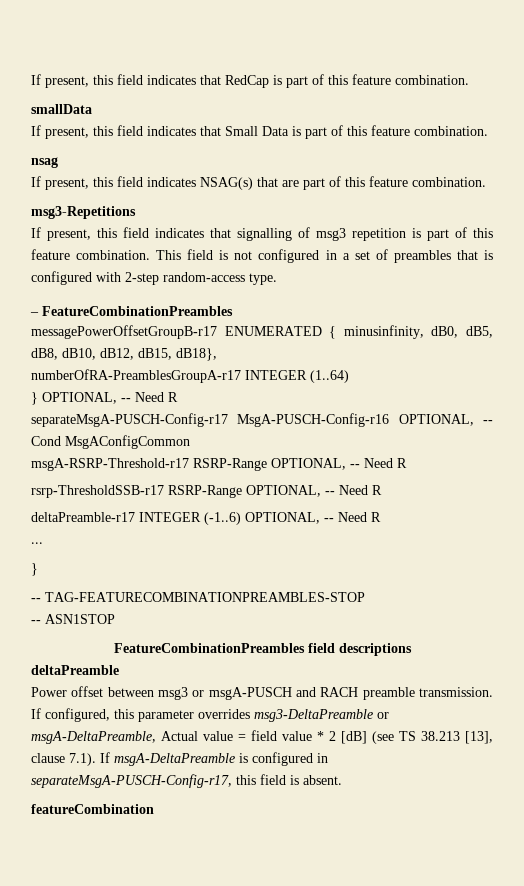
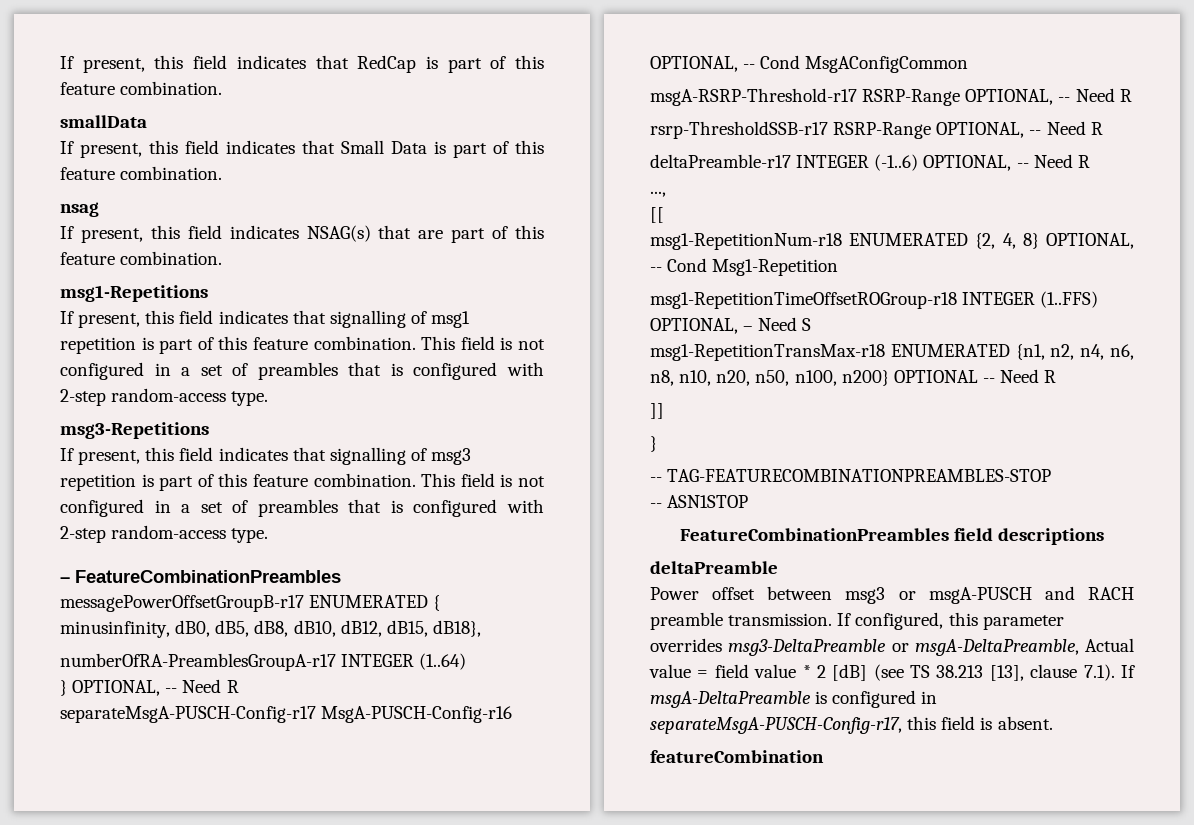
(486, 182) none -> [60,285,208,302] [60,310,471,328] [60,336,545,354] [60,362,544,380] [60,388,269,406] // msg1-Repetitions // If present, this field indicates that signalling of msg1 repetition is part of this feature combination. This field is not configured in a set of preambles that is configured with 2-step random-access type.
[31,542,43,544] ... -> [650,191,666,197] [650,207,664,223] [650,233,1134,250] [650,258,839,276] [650,291,1099,309] [650,317,812,334] [650,344,1134,361] [650,369,1057,386] [650,403,664,419] ..., // [[ // msg1-RepetitionNum-r18 ENUMERATED {2, 4, 8} OPTIONAL, -- Cond Msg1-Repetition // msg1-RepetitionTimeOffsetROGroup-r18 INTEGER (1..FFS) OPTIONAL, – Need S // msg1-RepetitionTransMax-r18 ENUMERATED {n1, n2, n4, n6, n8, n10, n20, n50, n100, n200} OPTIONAL -- Need R // ]]

